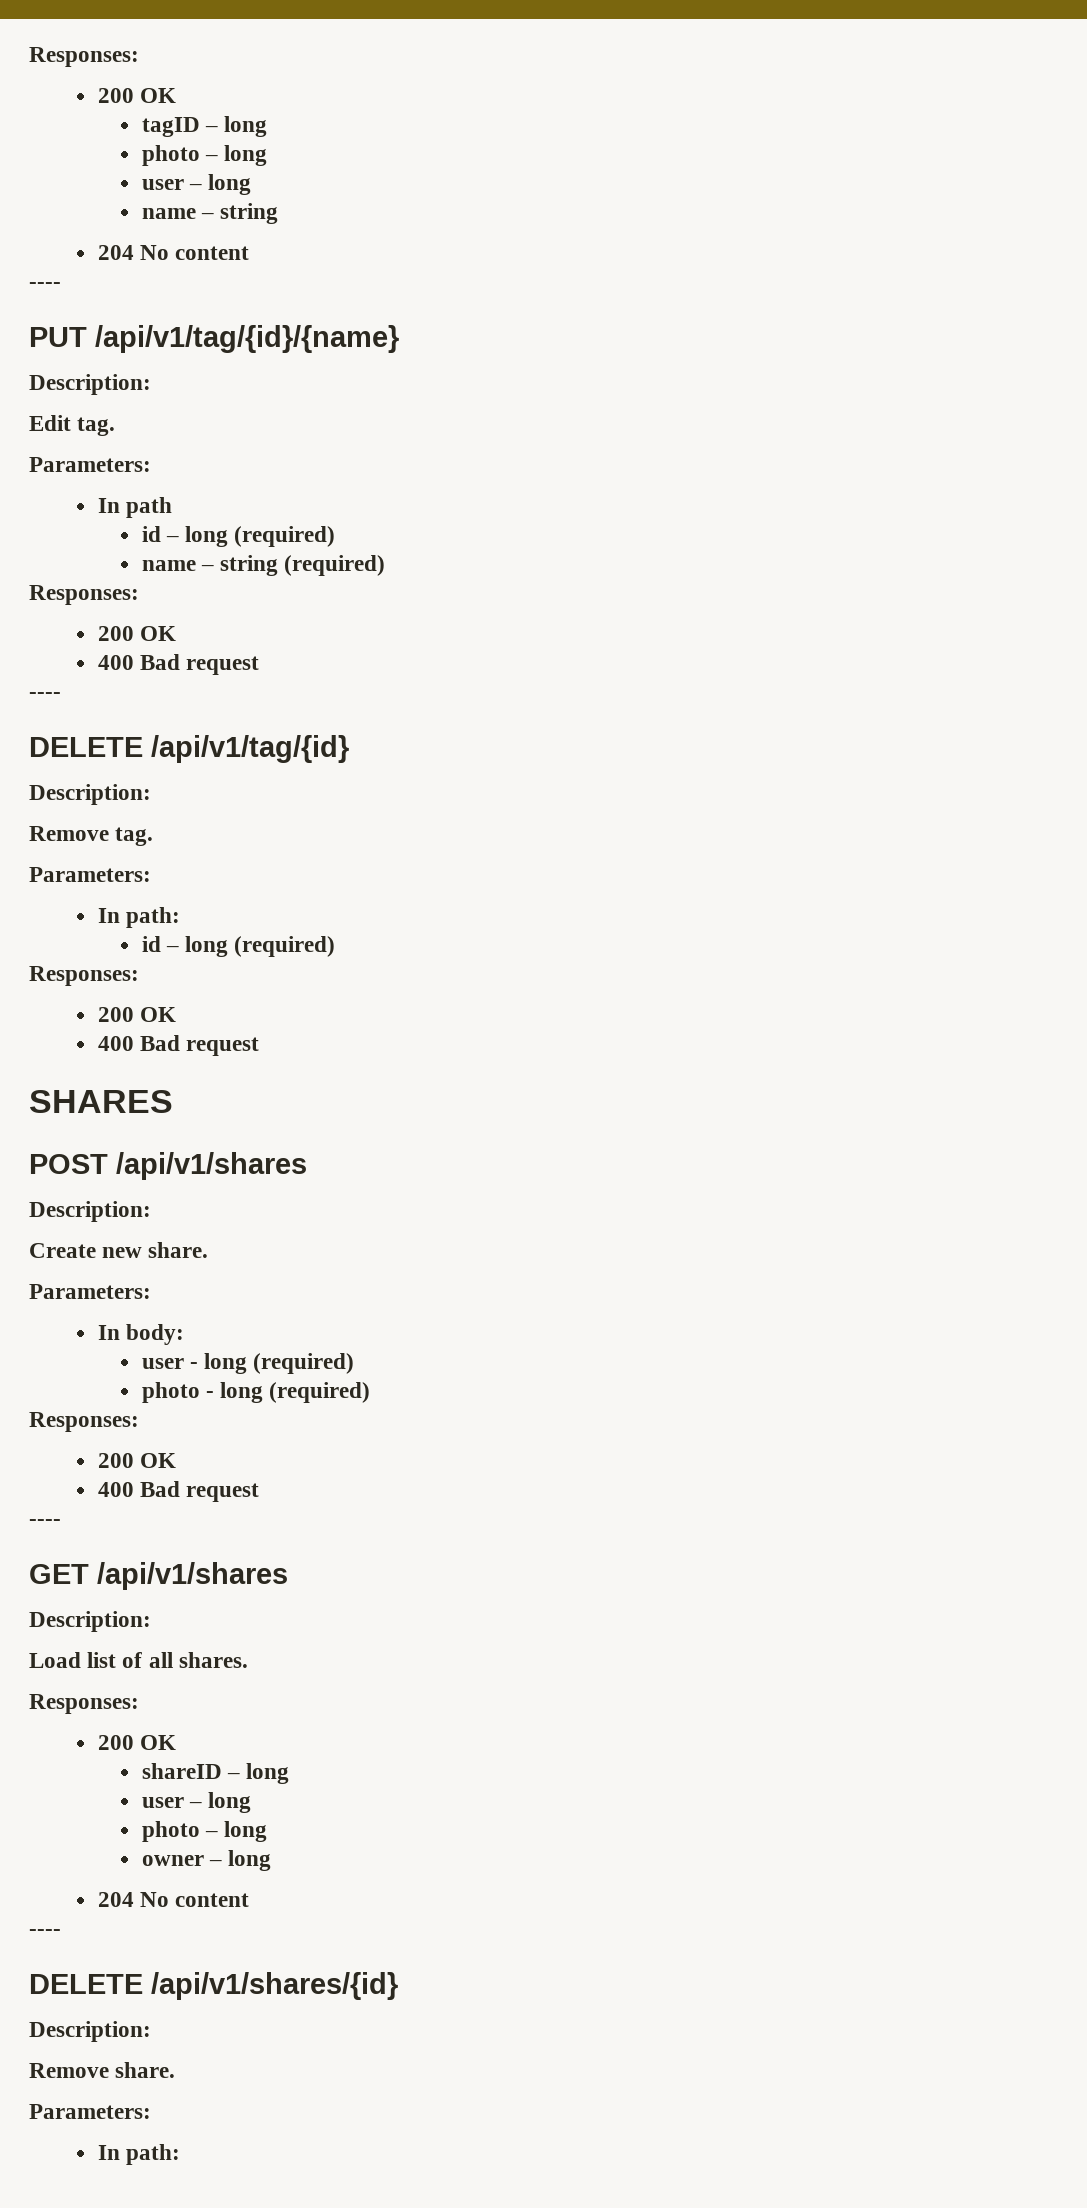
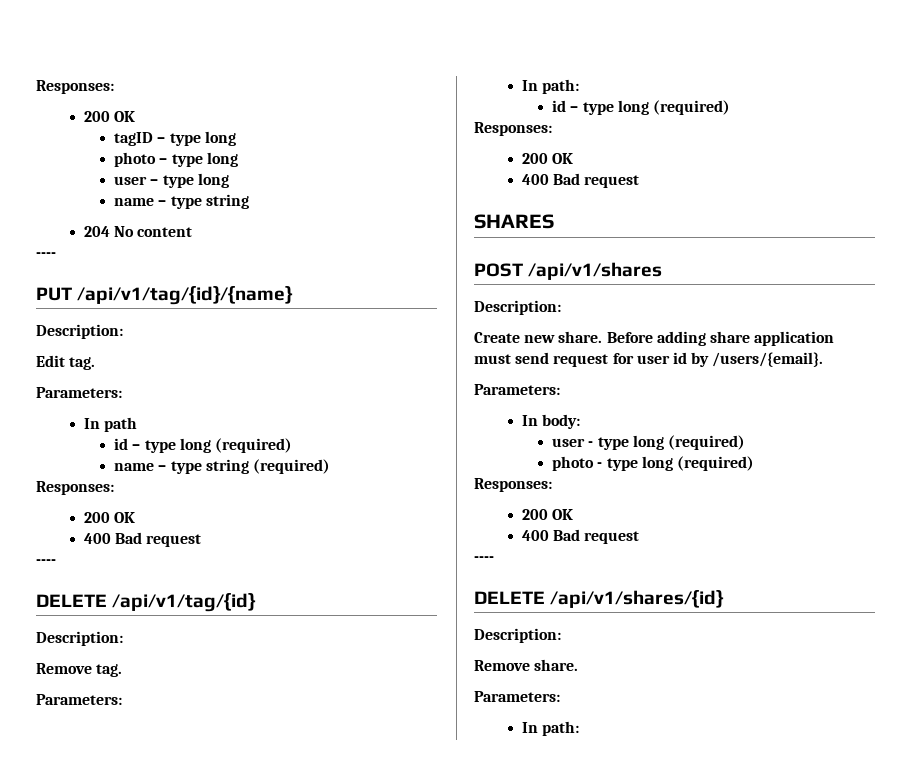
[224,116,268,137] [141,145,268,166] [141,179,202,190] long // photo – long // user – -> [169,131,236,146] [114,152,238,167] [114,175,194,188] type long // photo – type long // user – type
(214, 216) none -> [170,196,202,209] type
(179, 539) none -> [144,440,176,453] type
(214, 568) none -> [170,461,202,474] type
(179, 949) none -> [582,102,614,115] type
(209, 1250) none -> [606,331,835,346] [474,352,824,367] Before adding share application must send request for user id by /users/{email}.
(198, 1365) none -> [597,437,629,450] type
(214, 1394) none -> [606,458,638,471] type
[29,1562,288,1590] [29,1611,151,1632] [29,1652,248,1668] [29,1694,139,1714] [98,1735,177,1750] [141,1763,290,1784] [141,1792,252,1813] [141,1821,268,1842] [141,1850,272,1871] [98,1892,250,1907] [29,1929,61,1936] // GET /api/v1/shares // Description: // Load list of all shares. // Responses: // 200 OK // shareID – long // user – long // photo – long // owner – long // 204 No content // ---- -> (494, 559) none

